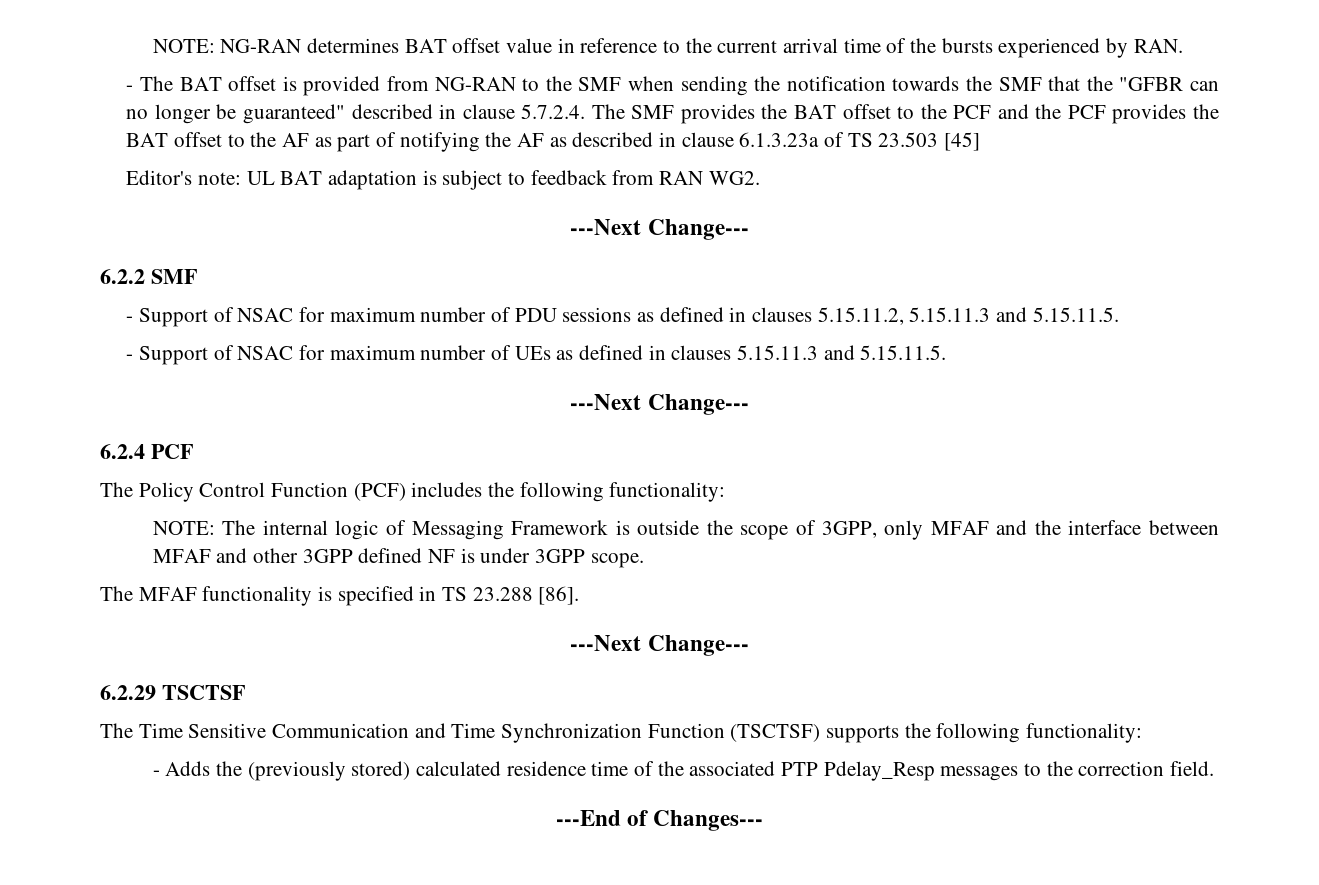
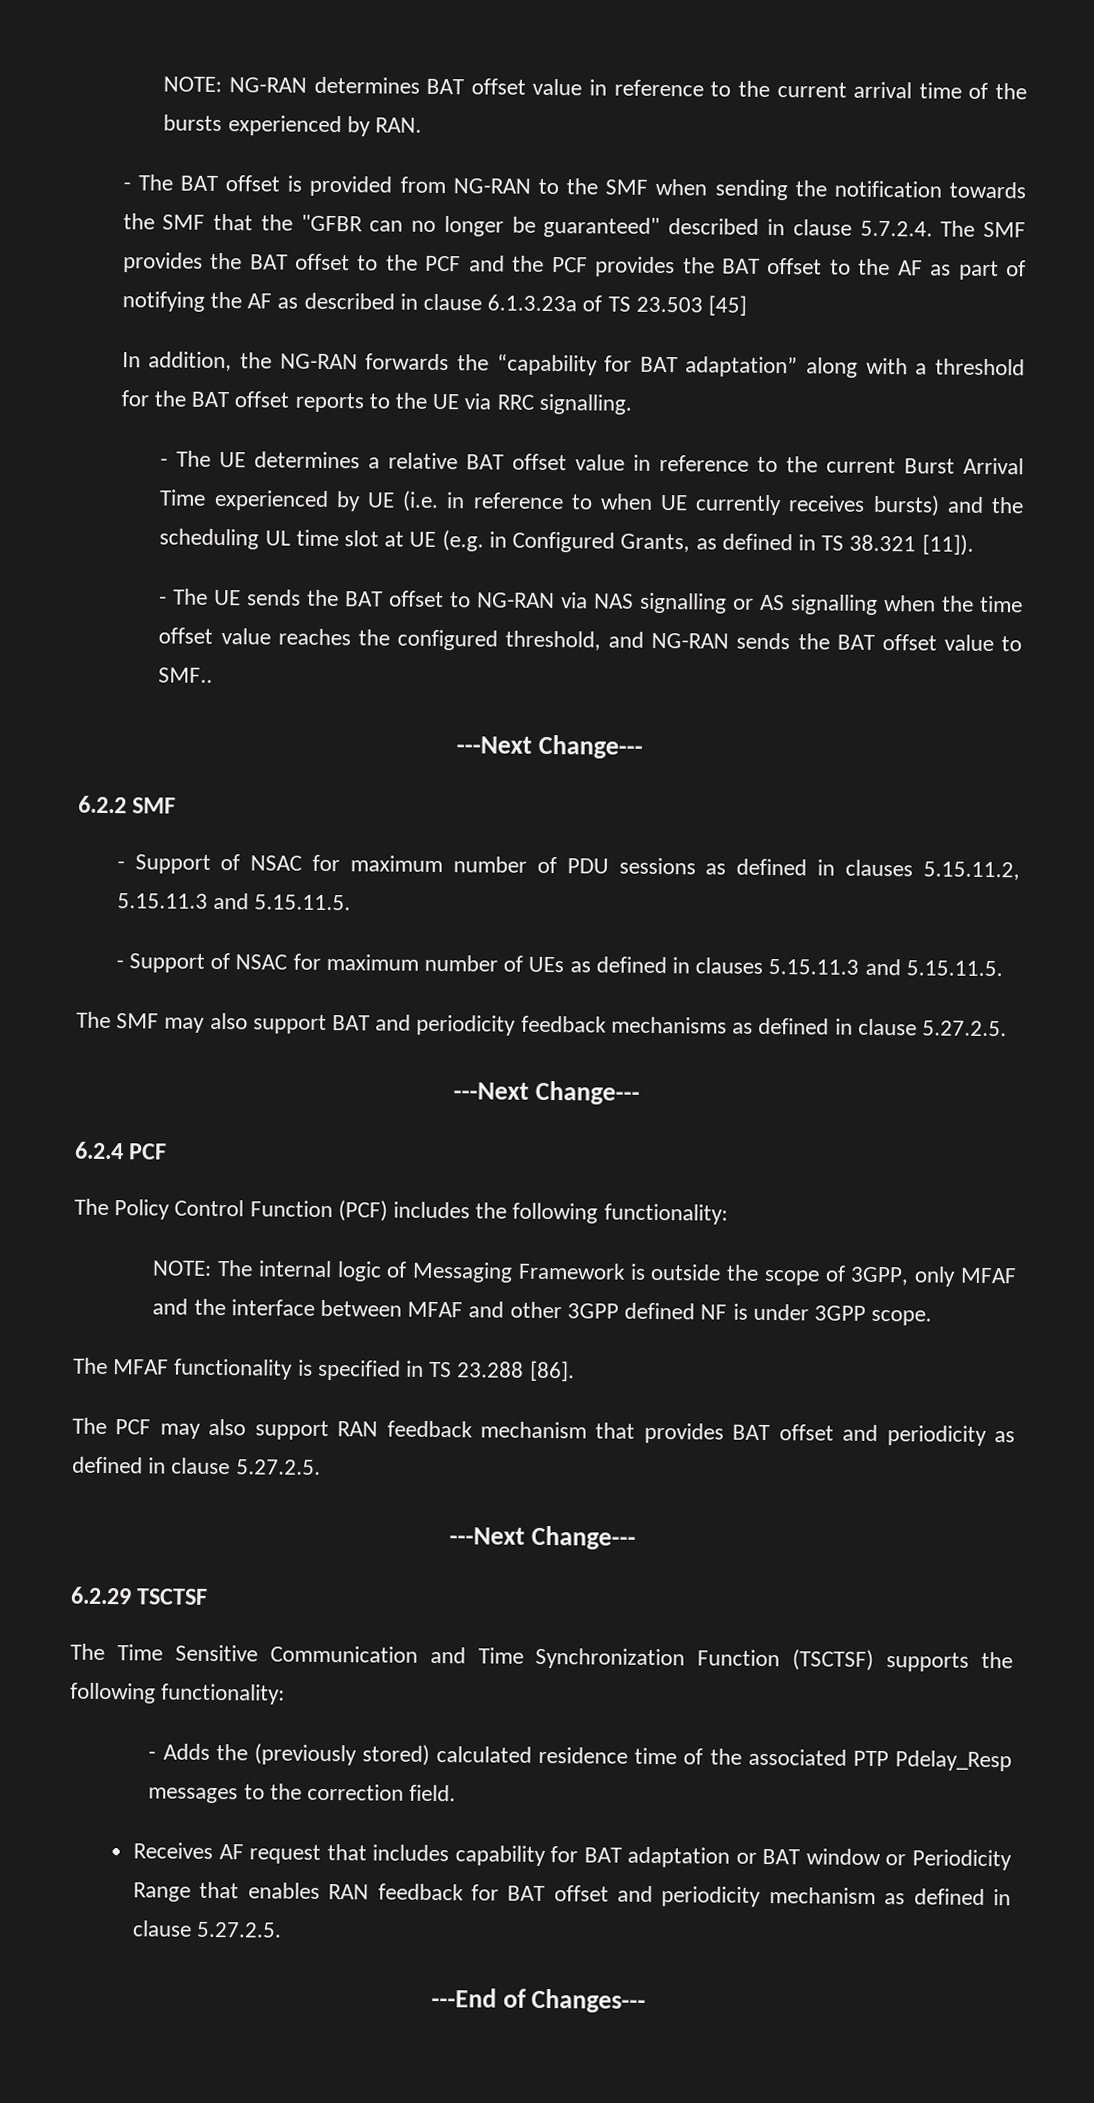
[126,170,760,190] Editor's note: UL BAT adaptation is subject to feedback from RAN WG2. -> [121,351,1026,378] [120,390,632,415] [160,450,1025,475] [159,489,1024,517] [159,528,974,556] [159,588,1023,615] [158,627,1022,652] [158,667,214,683] In addition, the NG-RAN forwards the “capability for BAT adaptation” along with a threshold for the BAT offset reports to the UE via RRC signalling. // - The UE determines a relative BAT offset value in reference to the current Burst Arrival Time experienced by UE (i.e. in reference to when UE currently receives bursts) and the scheduling UL time slot at UE (e.g. in Configured Grants, as defined in TS 38.321 [11]). // - The UE sends the BAT offset to NG-RAN via NAS signalling or AS signalling when the time offset value reaches the configured threshold, and NG-RAN sends the BAT offset value to SMF..
(947, 352) none -> [76,1011,1007,1037] // The SMF may also support BAT and periodicity feedback mechanisms as defined in clause 5.27.2.5.
(580, 595) none -> [72,1417,1016,1447] [72,1456,321,1475] // The PCF may also support RAN feedback mechanism that provides BAT offset and periodicity as defined in clause 5.27.2.5.
(1215, 768) none -> [133,1842,1013,1871] [133,1881,1011,1907] [132,1920,283,1938] // Receives AF request that includes capability for BAT adaptation or BAT window or Periodicity Range that enables RAN feedback for BAT offset and periodicity mechanism as defined in clause 5.27.2.5.

